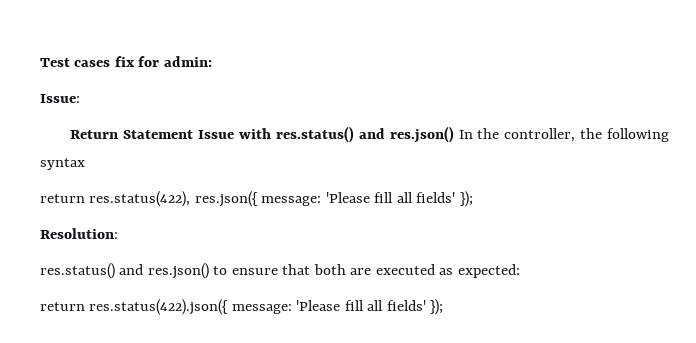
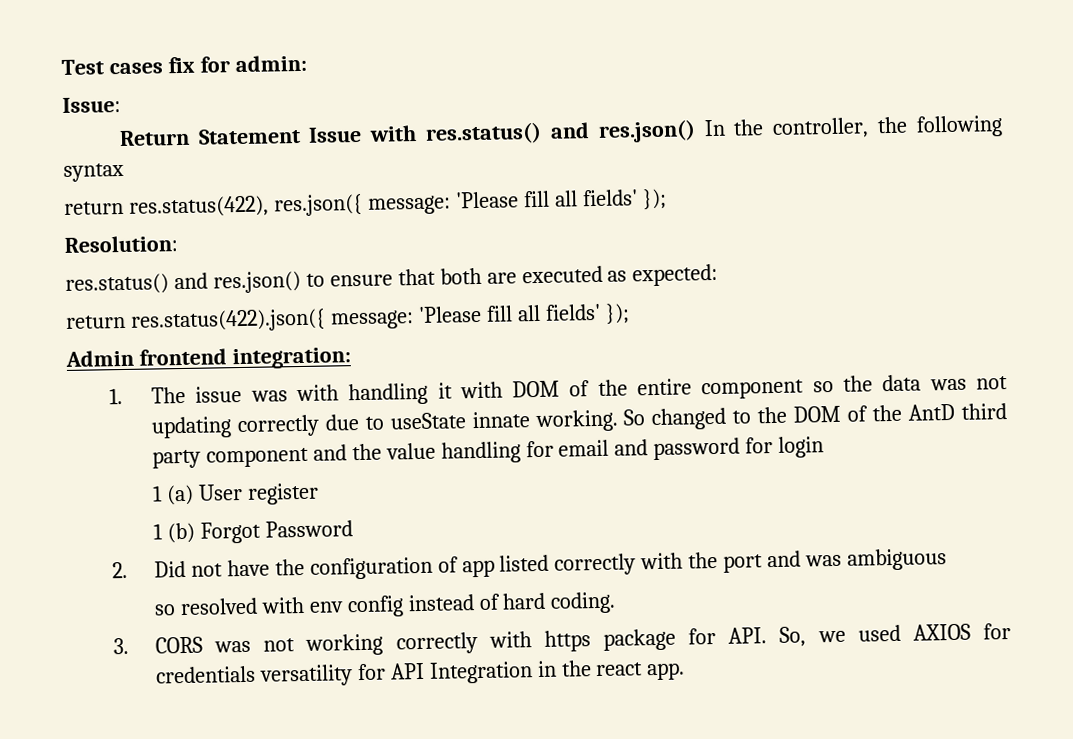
(444, 307) none -> [65,347,351,370] [108,374,1008,406] [150,403,1007,439] [151,436,825,469] [151,482,319,506] [152,520,353,544] [111,548,948,580] [153,591,617,618] [112,622,1012,656] [154,660,686,687] // Admin frontend integration: // 1. The issue was with handling it with DOM of the entire component so the data was not updating correctly due to useState innate working. So changed to the DOM of the AntD third party component and the value handling for email and password for login // 1 (a) User register // 1 (b) Forgot Password // 2. Did not have the configuration of app listed correctly with the port and was ambiguous // so resolved with env config instead of hard coding. // 3. CORS was not working correctly with https package for API. So, we used AXIOS for credentials versatility for API Integration in the react app.

